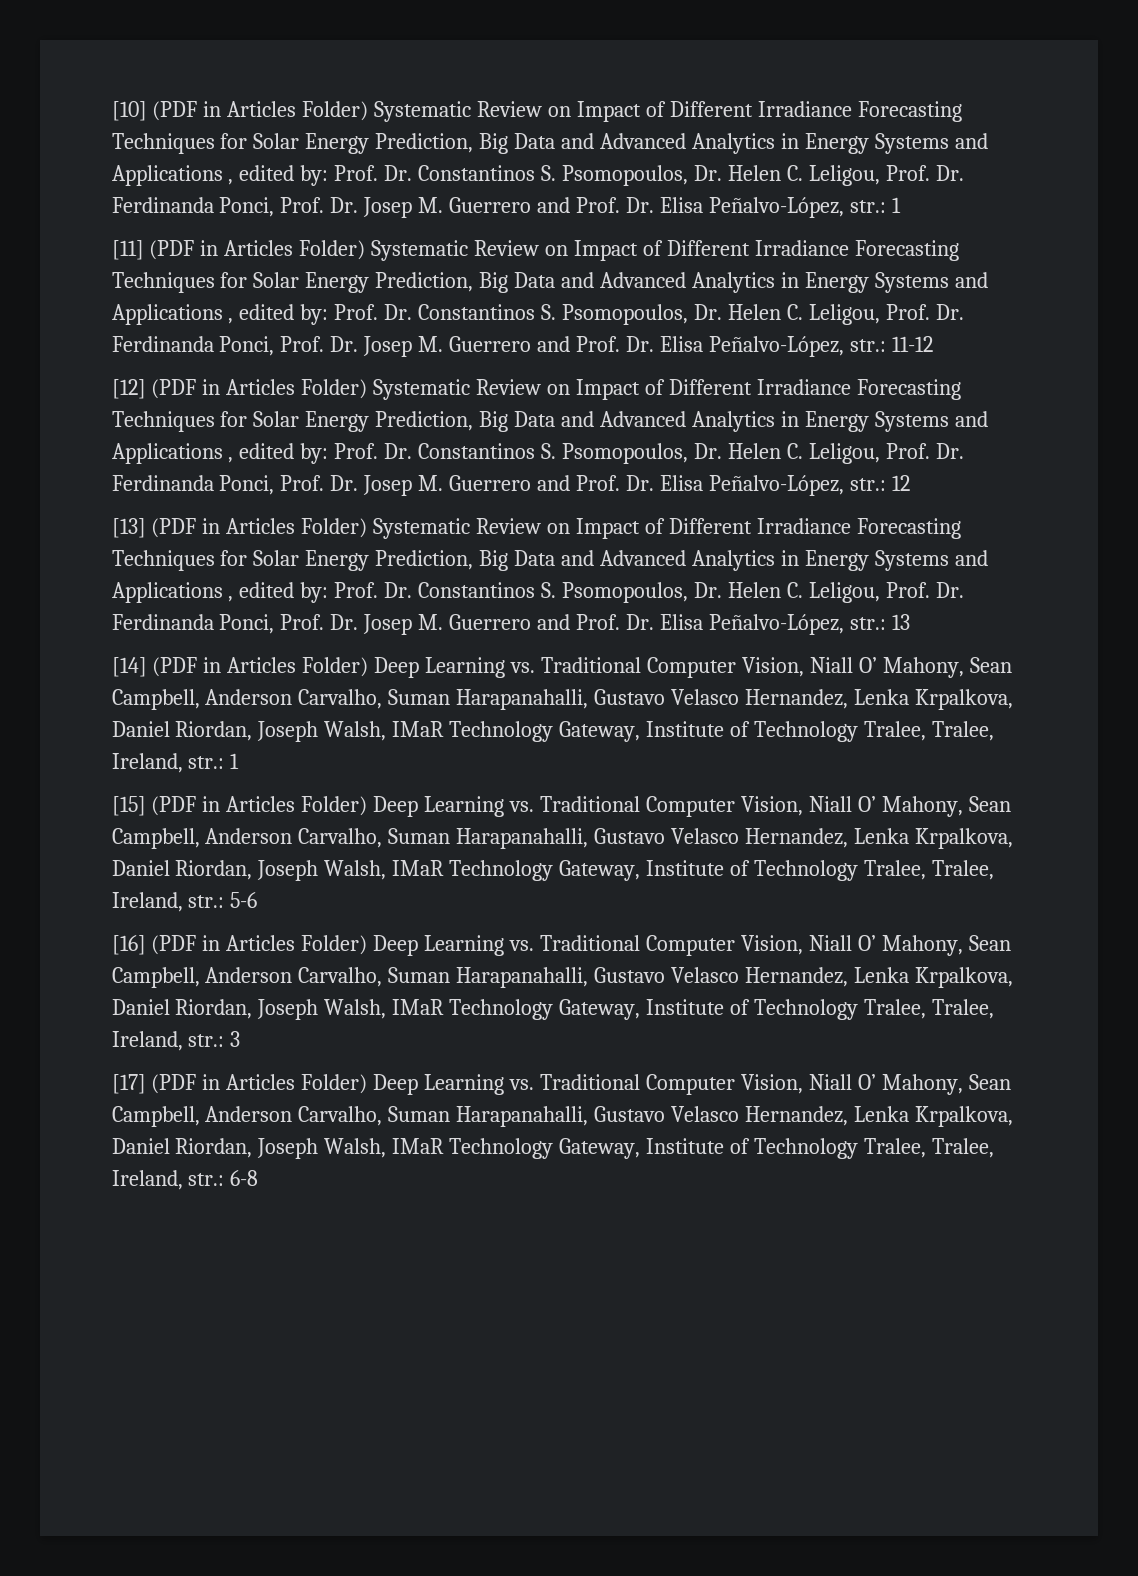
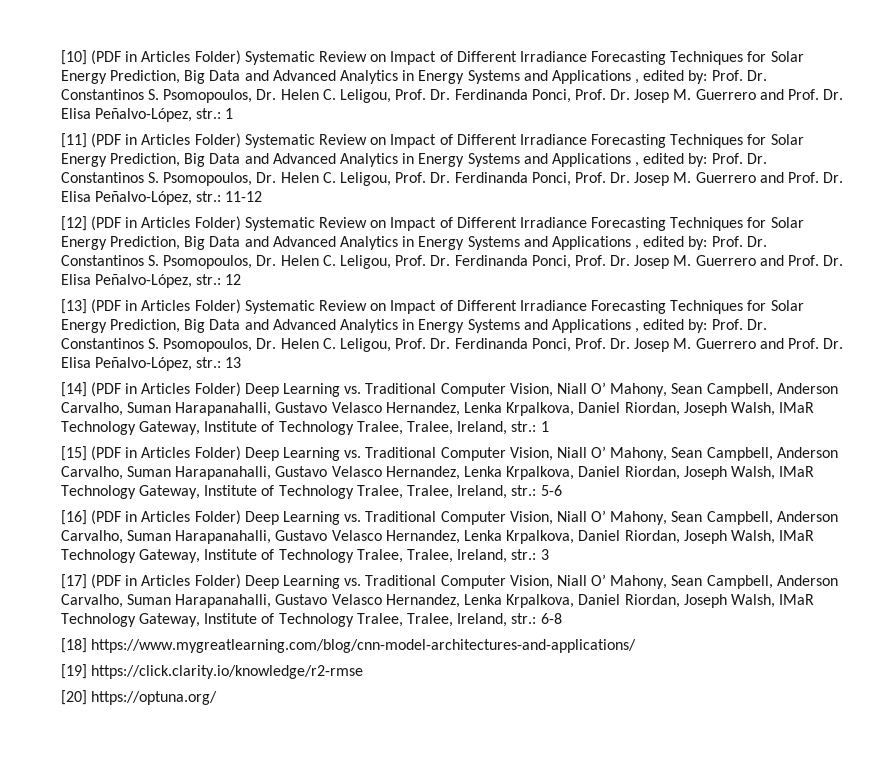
(259, 1178) none -> [60,638,637,653] [60,664,364,679] [60,690,218,705] // [18] https://www.mygreatlearning.com/blog/cnn-model-architectures-and-applications/ // [19] https://click.clarity.io/knowledge/r2-rmse // [20] https://optuna.org/

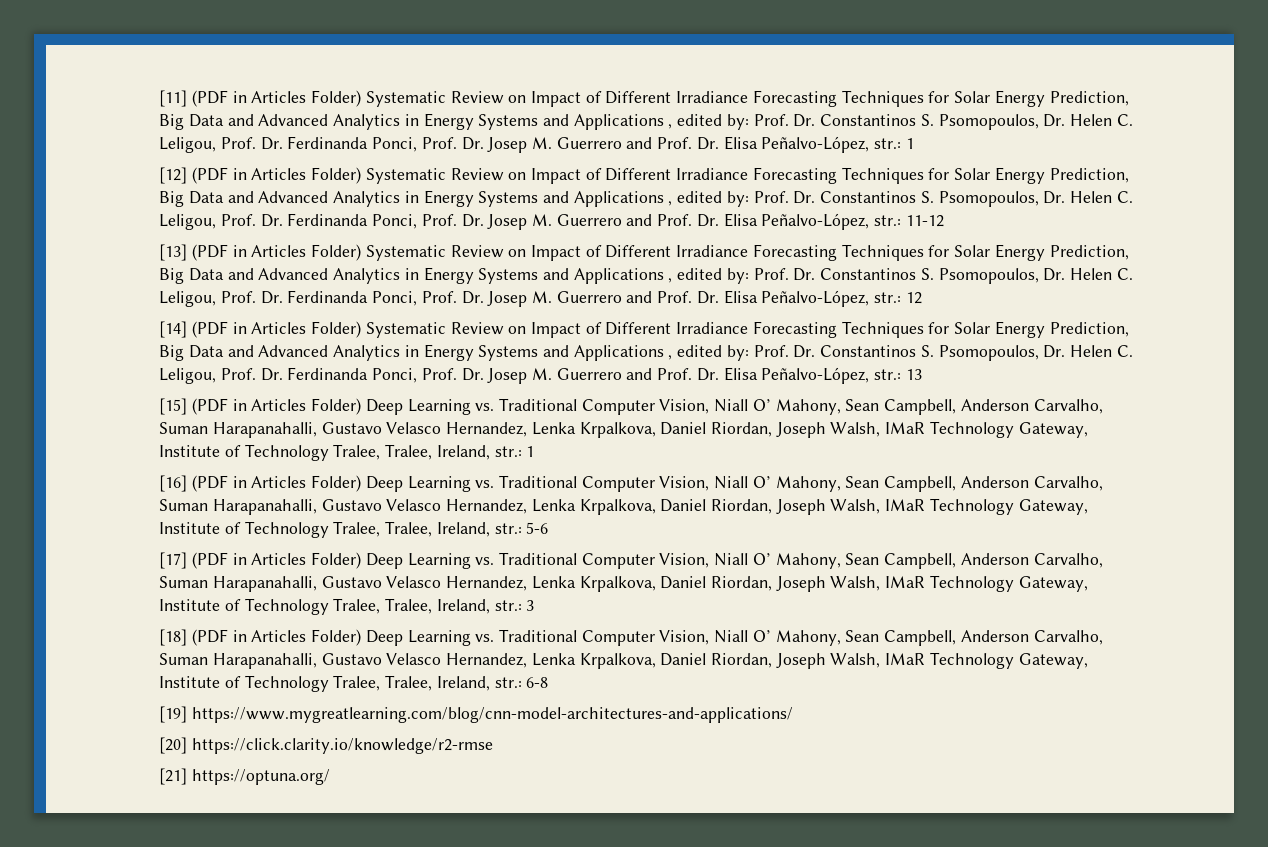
[60,50,87,65] [10] -> [159,90,188,107] [11]
[60,133,87,148] [11] -> [159,167,188,184] [12]
[60,216,87,231] [12] -> [159,244,188,261] [13]
[60,299,87,314] [13] -> [159,321,188,338] [14]
[60,382,87,397] [14] -> [159,398,188,415] [15]
[60,446,87,461] [15] -> [159,475,188,492] [16]
[60,510,87,525] [16] -> [159,552,188,569] [17]
[60,574,87,589] [17] -> [159,629,188,646] [18]
[60,638,87,653] [18] -> [159,706,188,723] [19]
[60,664,87,679] [19] -> [159,737,188,754] [20]
[60,690,87,705] [20] -> [159,768,188,785] [21]

